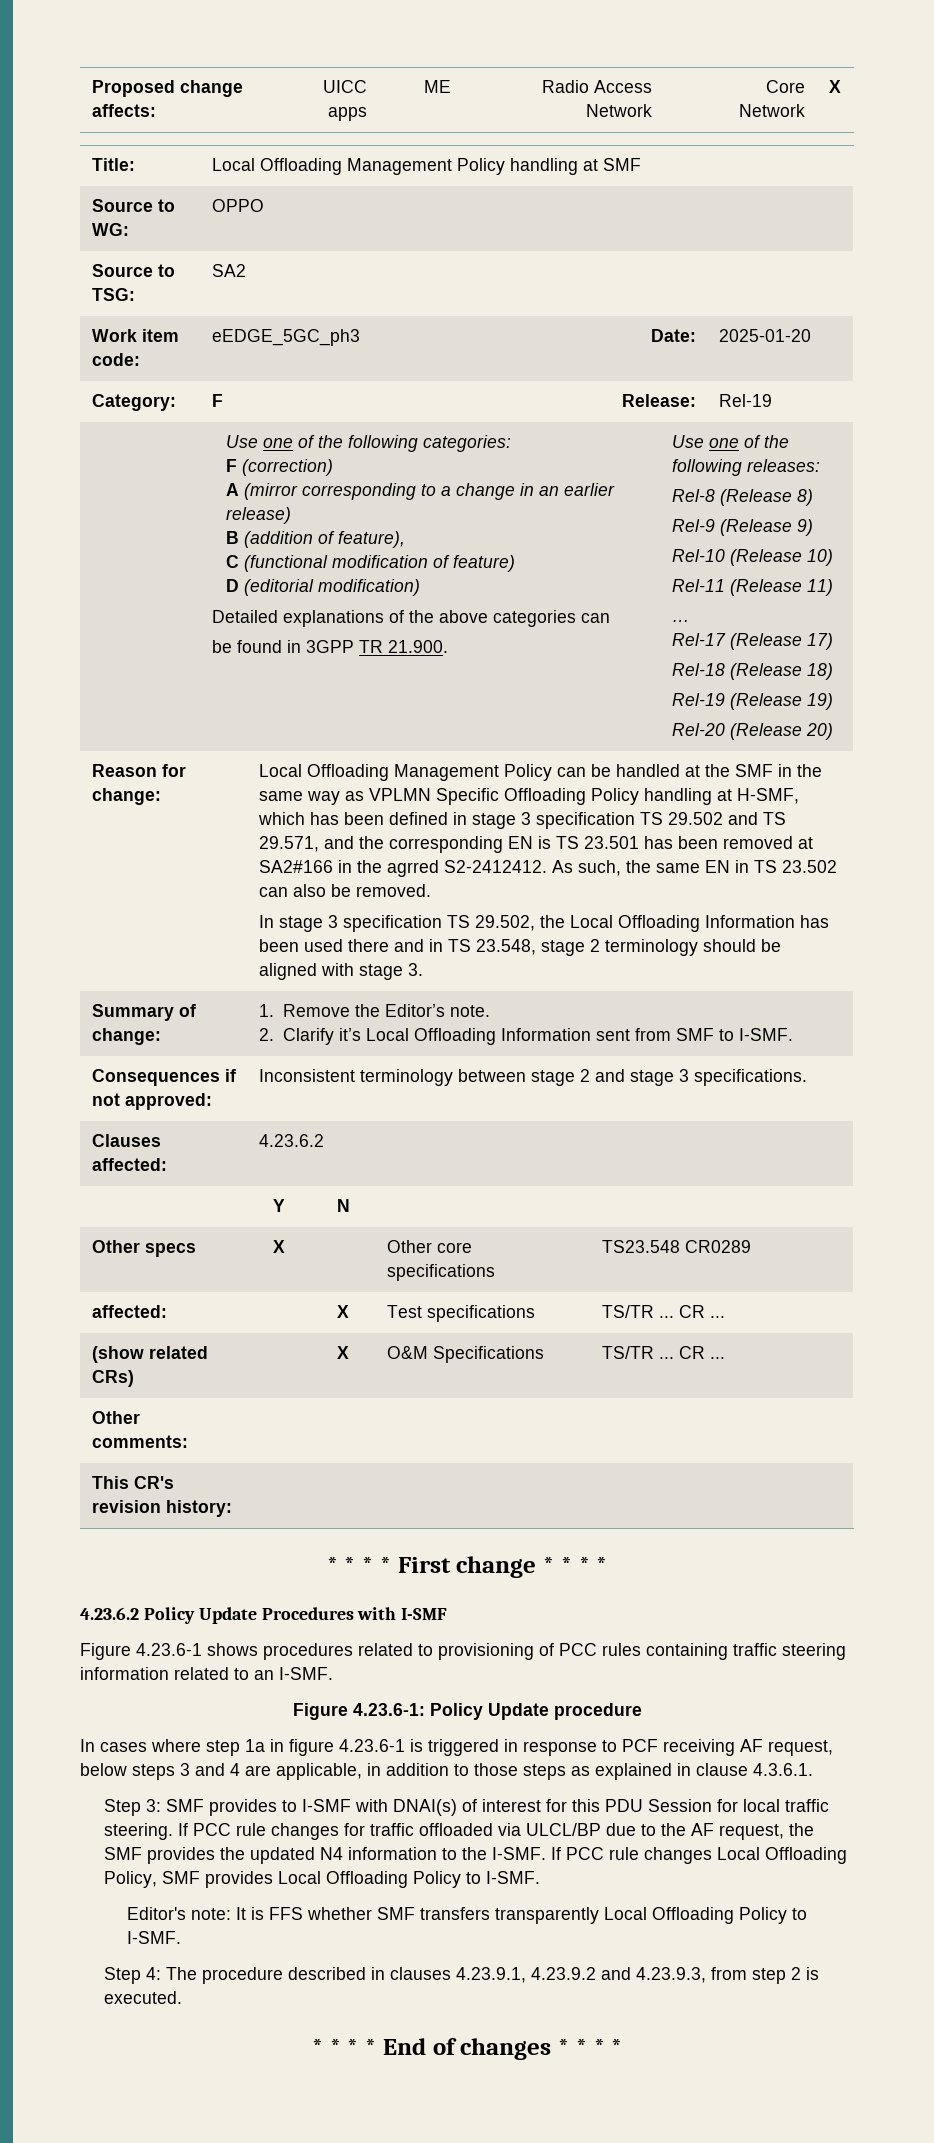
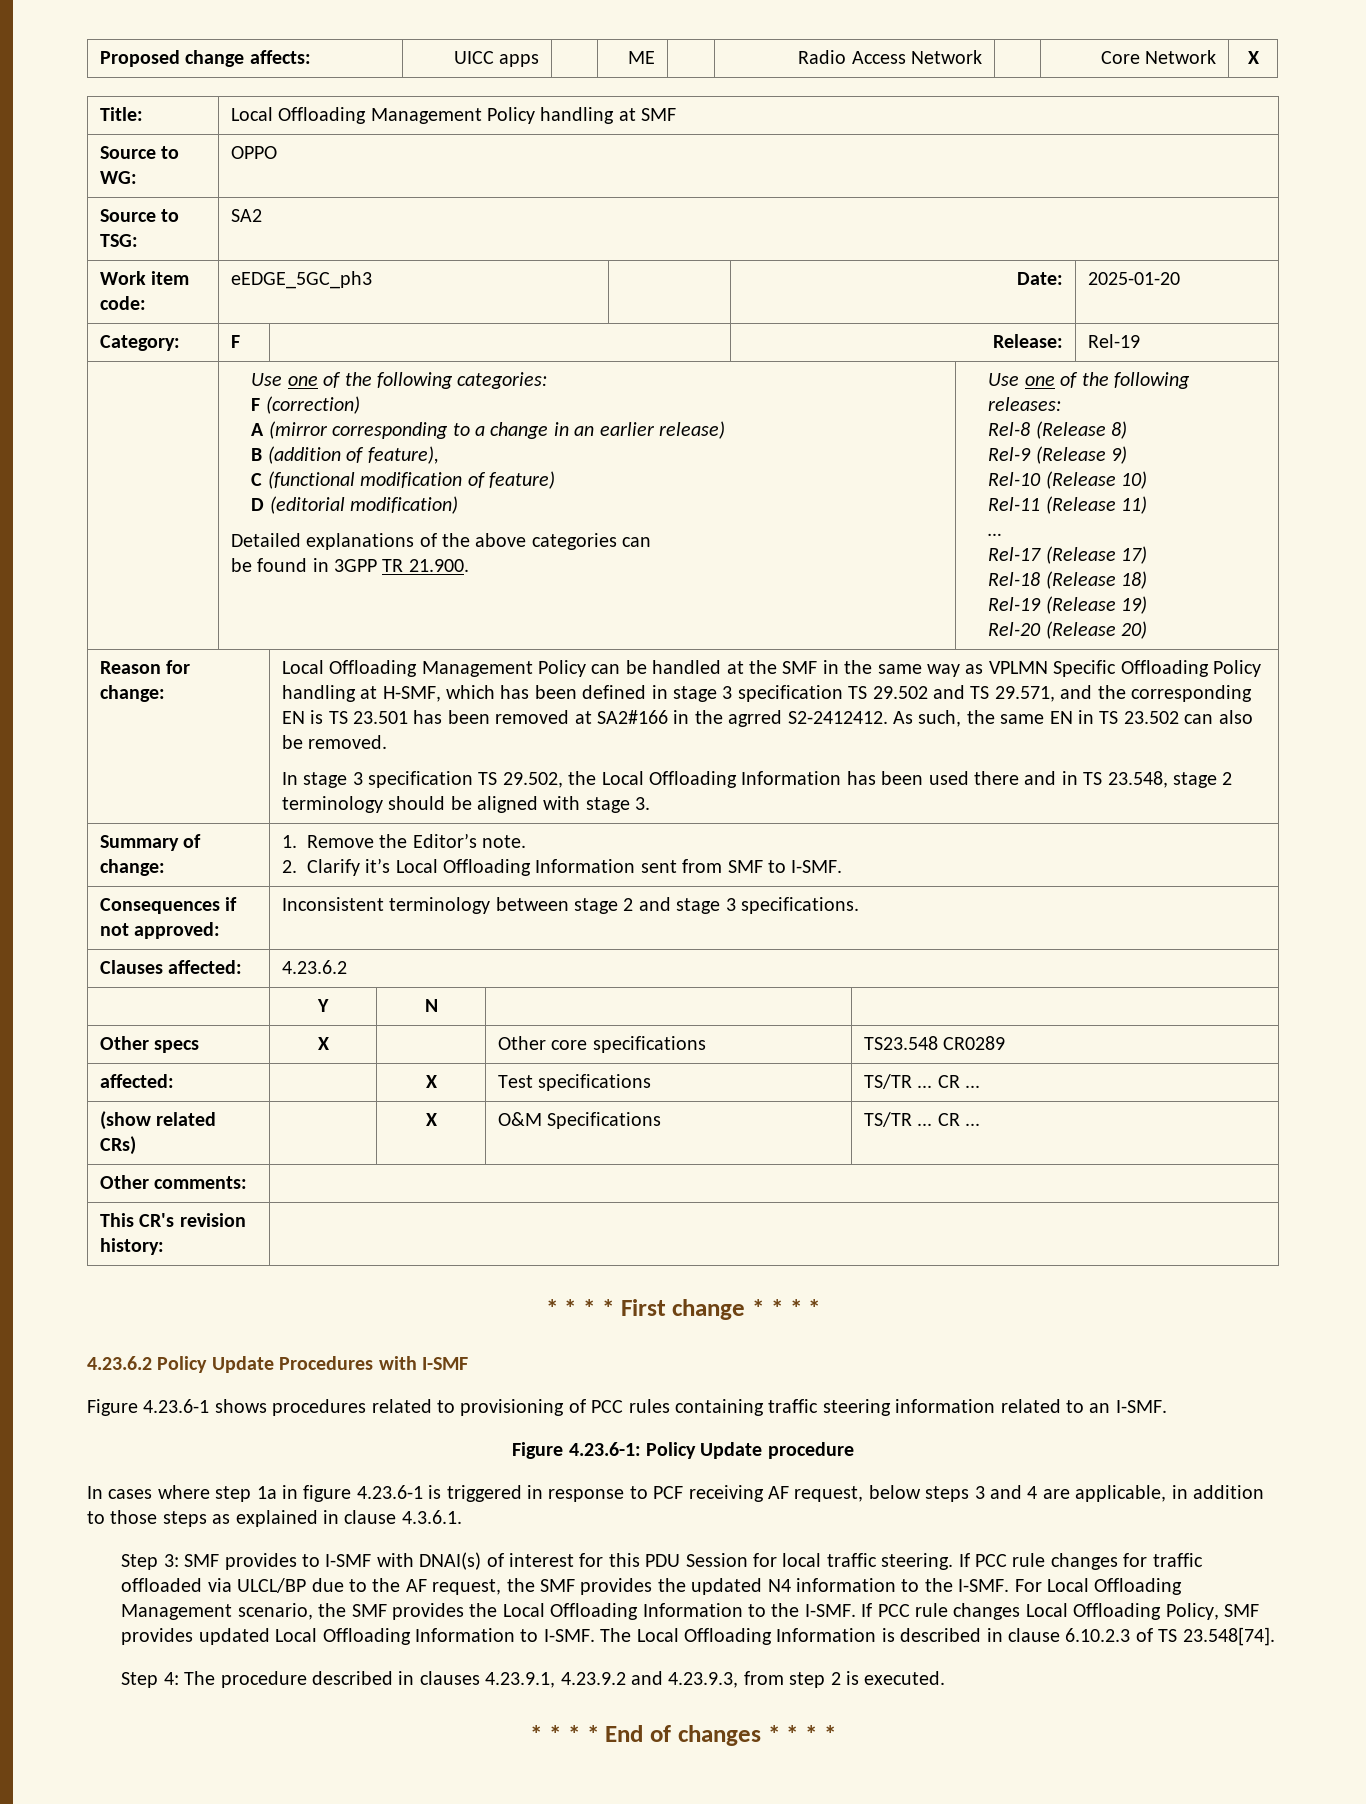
(546, 1853) none -> [1014,1578,1183,1595] [121,1603,856,1620] For Local Offloading Management scenario, the SMF provides the Local Offloading Information to the I-SMF.
[277,1871,540,1888] [127,1907,808,1924] [127,1931,182,1944] Local Offloading Policy to I-SMF. // Editor's note: It is FFS whether SMF transfers transparently Local Offloading Policy to I-SMF. -> [198,1627,1275,1646] updated Local Offloading Information to I-SMF. The Local Offloading Information is described in clause 6.10.2.3 of TS 23.548[74].

